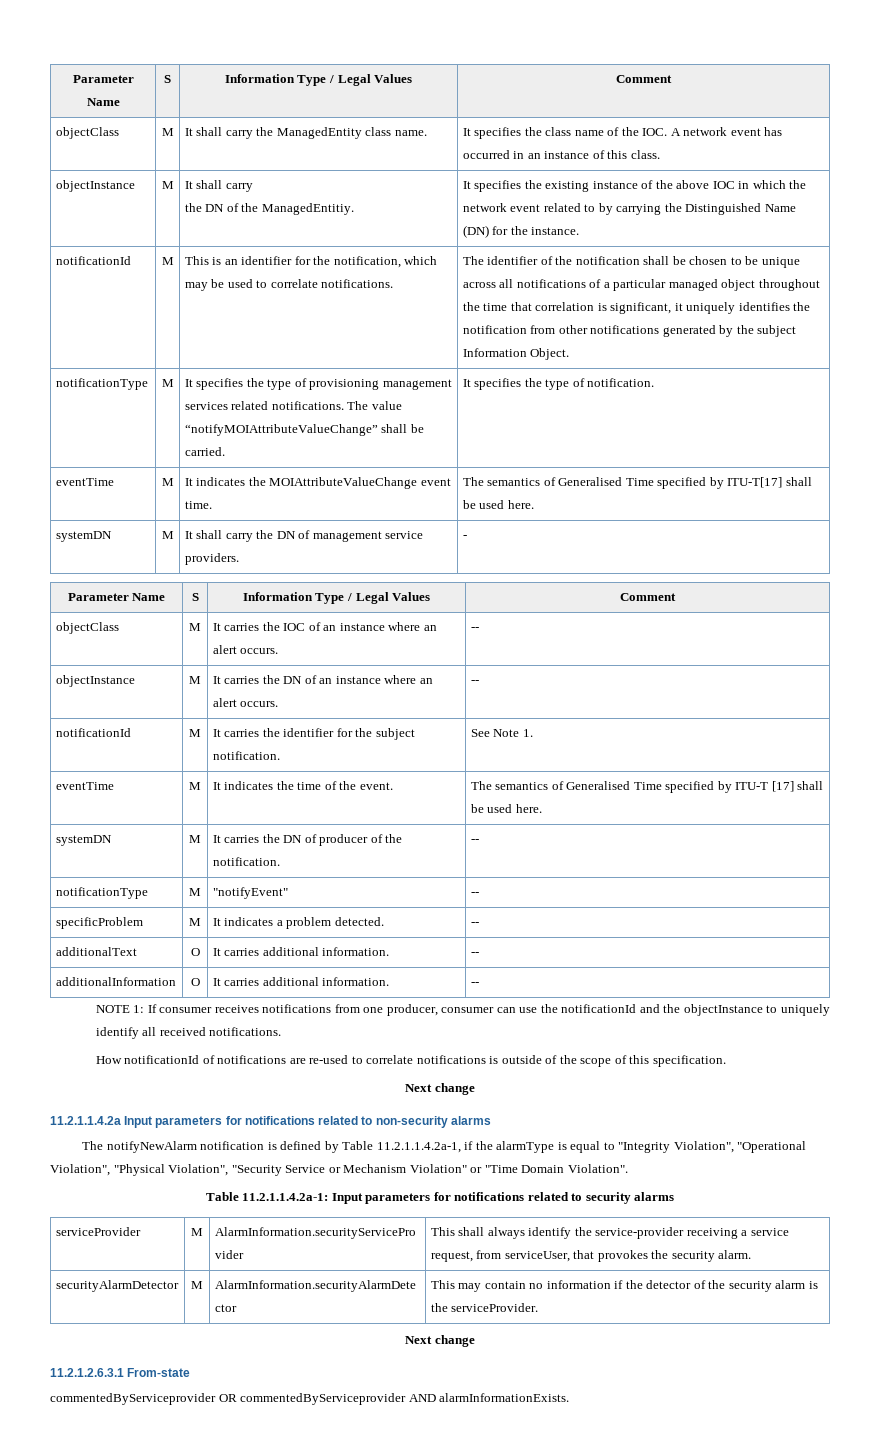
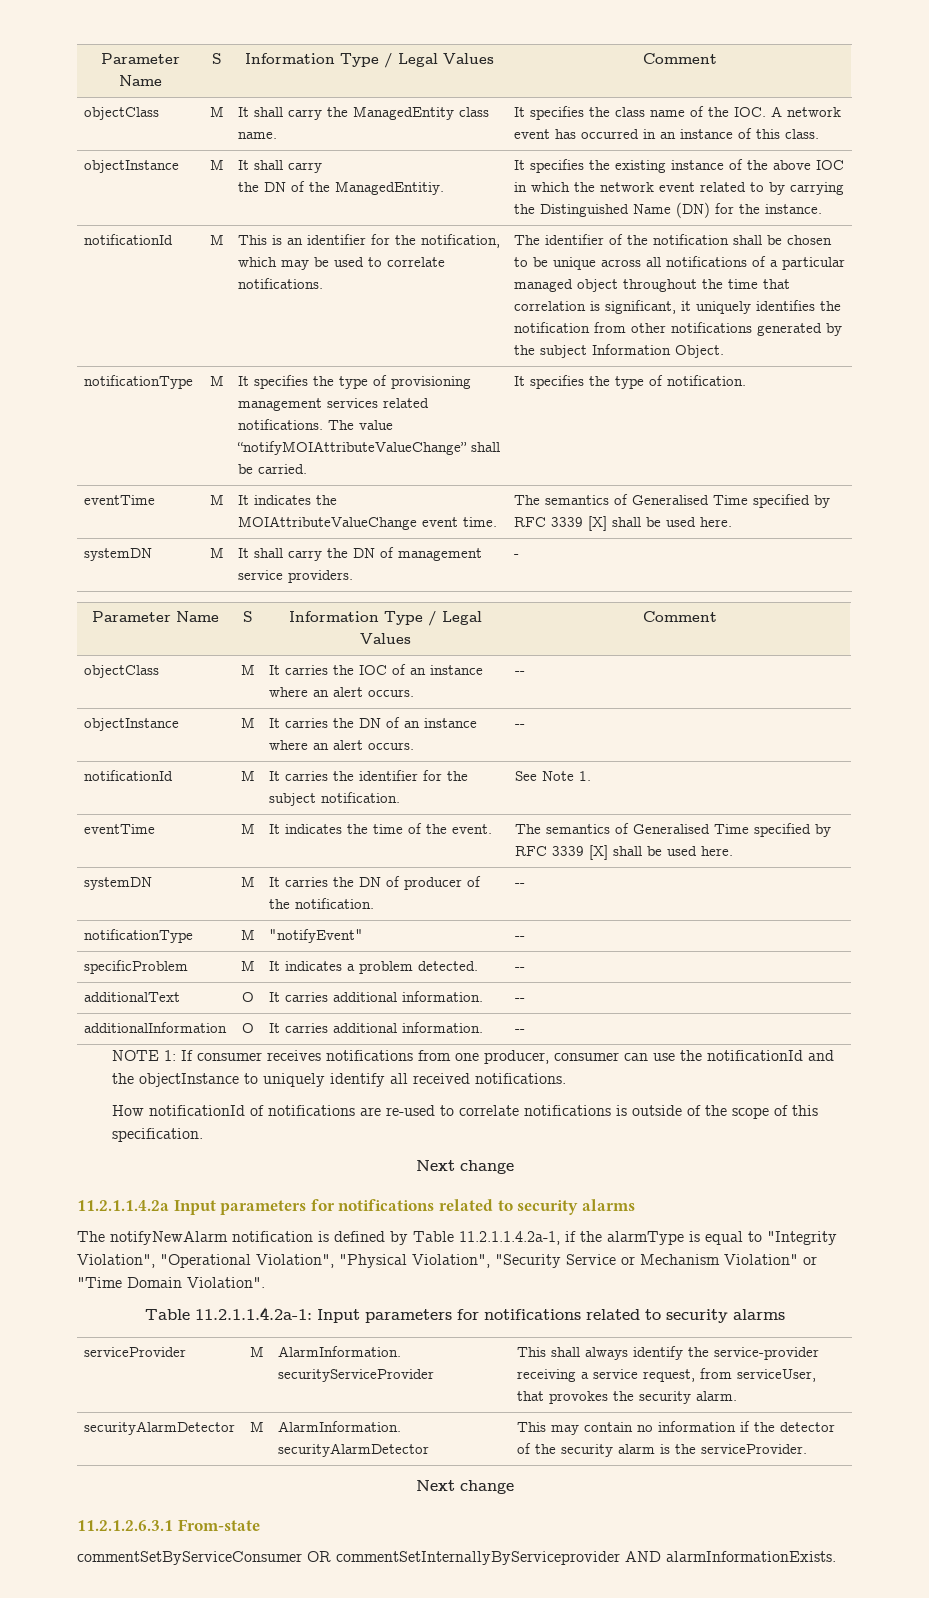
[727,477,783,488] ITU-T[17] -> [513,516,607,531] RFC 3339 [X]
[735,781,794,792] ITU-T [17] -> [514,845,608,860] RFC 3339 [X]
[375,1116,448,1128] non-security -> [517,1200,579,1215] security
[50,1393,407,1405] commentedByServiceprovider OR commentedByServiceprovider -> [77,1551,620,1565] commentSetByServiceConsumer OR commentSetInternallyByServiceprovider

